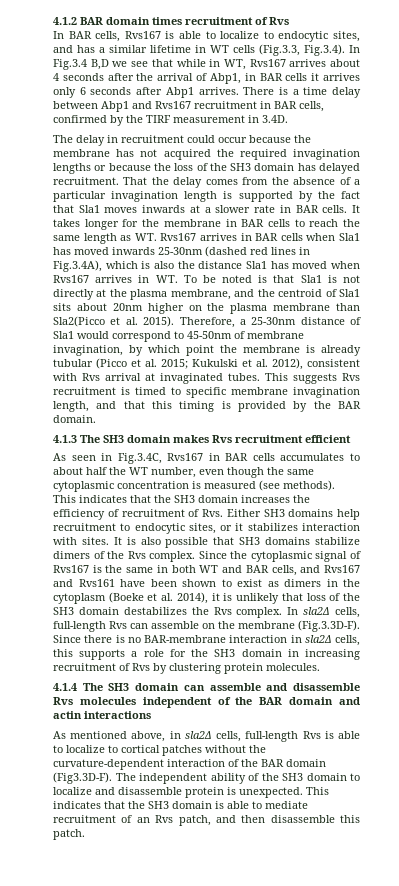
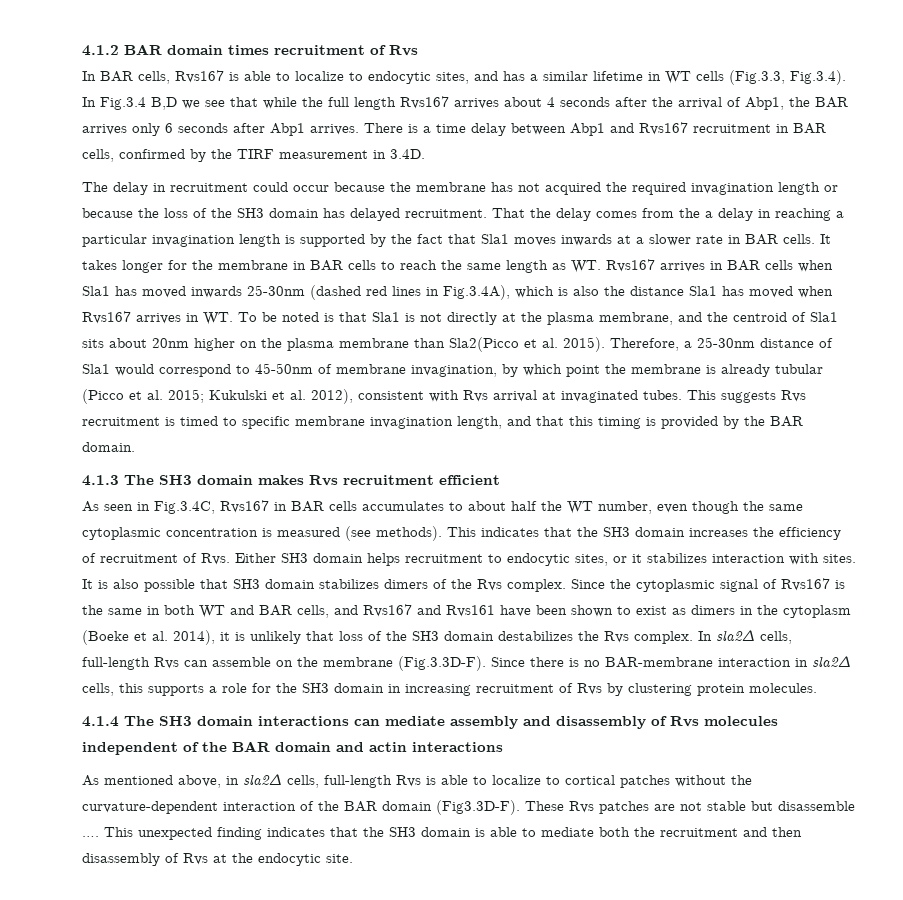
[209,59,246,70] in WT, -> [302,97,396,110] the full length
[244,73,320,81] in BAR cells it -> [789,97,848,108] the BAR
[53,163,91,174] lengths -> [778,182,820,195] length
[293,177,351,185] absence of -> [705,208,831,221] a delay in reaching
[288,509,360,520] domains help -> [313,553,400,566] domain helps
[265,537,360,545] domains stabilize -> [265,579,379,589] domain stabilizes
[183,683,360,691] can assemble and disassemble -> [258,716,667,729] interactions can mediate assembly and disassembly of
[115,773,360,784] [53,787,329,798] The independent ability of the SH3 domain to localize and disassemble protein is unexpected. This -> [525,801,855,814] [82,827,262,840] These Rvs patches are not stable but disassemble …. This unexpected finding
[53,815,360,826] [53,829,85,840] recruitment of an Rvs patch, and then disassemble this patch. -> [599,827,802,837] [82,853,353,866] both the recruitment and then disassembly of Rvs at the endocytic site.

